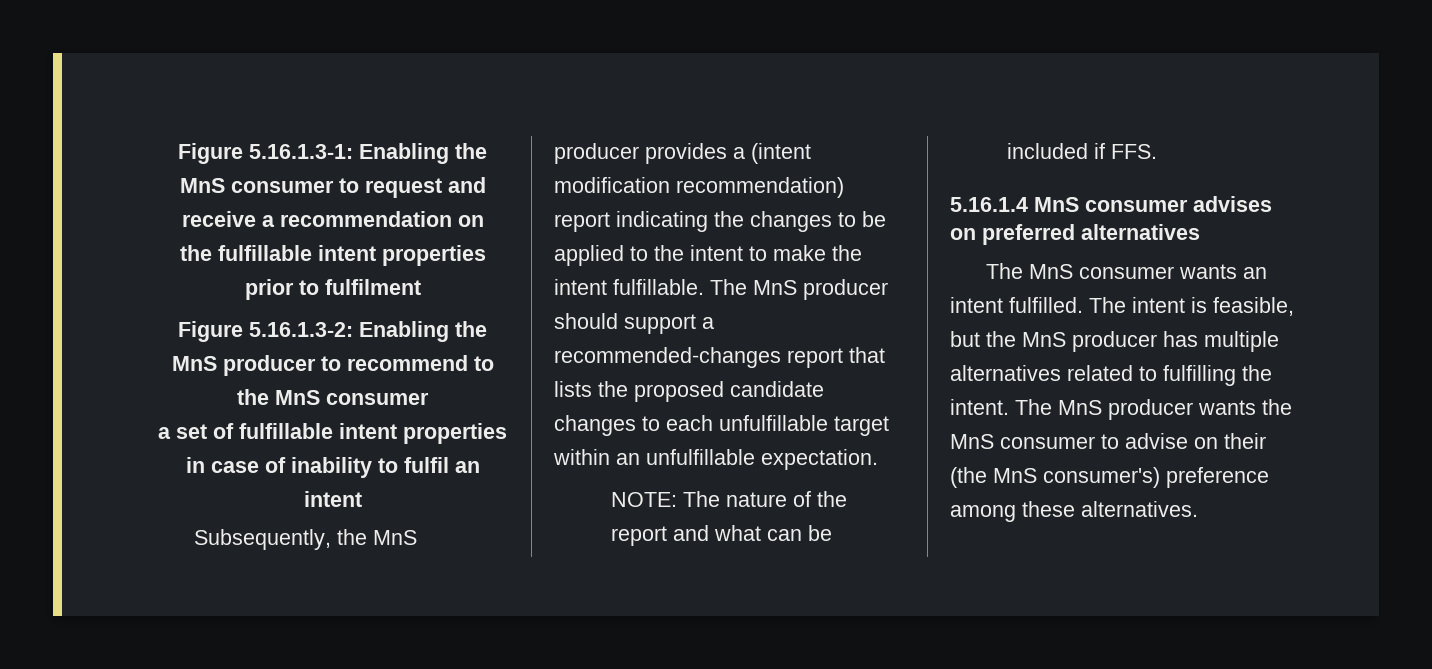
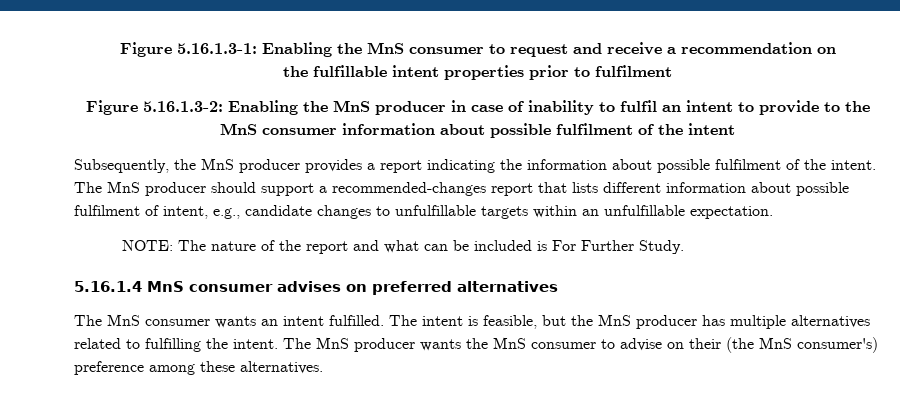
[320,355,494,371] [237,389,429,405] [158,423,507,444] to recommend to the MnS consumer // a set of fulfillable intent properties -> (446, 108) none
(362, 499) none -> [737,100,870,115] [220,123,735,138] to provide to the MnS consumer information about possible fulfilment of the intent
[751,143,811,164] [554,177,844,198] [554,211,886,232] [554,245,862,266] [554,279,704,295] (intent modification recommendation) report indicating the changes to be applied to the intent to make the intent fulfillable. -> [380,159,876,173] report indicating the information about possible fulfilment of the intent.
[598,381,824,402] [554,415,889,436] the proposed candidate changes to each unfulfillable target -> [603,182,849,196] [74,205,528,219] different information about possible fulfilment of intent, e.g., candidate changes to unfulfillable targets
[1093,143,1157,159] if FFS. -> [536,240,684,254] is For Further Study.

